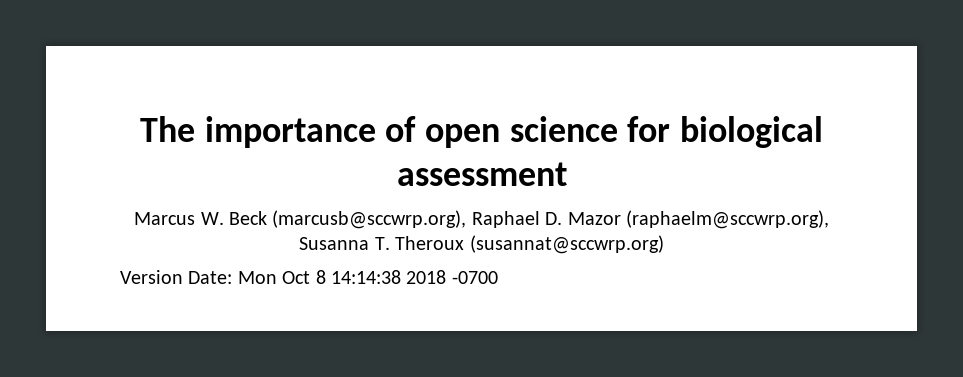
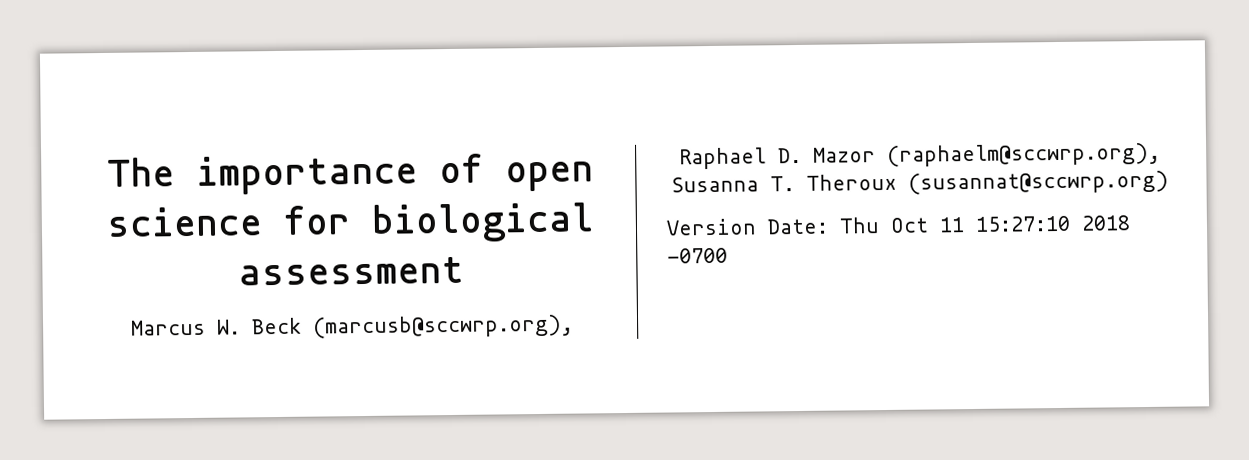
[237,270,401,284] Mon Oct 8 14:14:38 -> [839,215,1071,234] Thu Oct 11 15:27:10

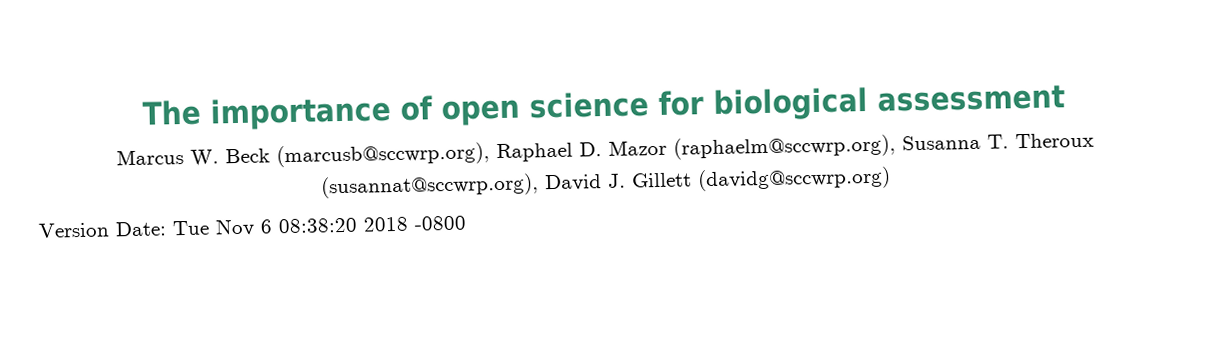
[908,170,1169,195] [666,215,1131,236] [667,247,728,264] (susannat@sccwrp.org) // Version Date: Thu Oct 11 15:27:10 2018 -0700 -> [319,166,891,199] [38,215,467,238] (susannat@sccwrp.org), David J. Gillett (davidg@sccwrp.org) // Version Date: Tue Nov 6 08:38:20 2018 -0800

